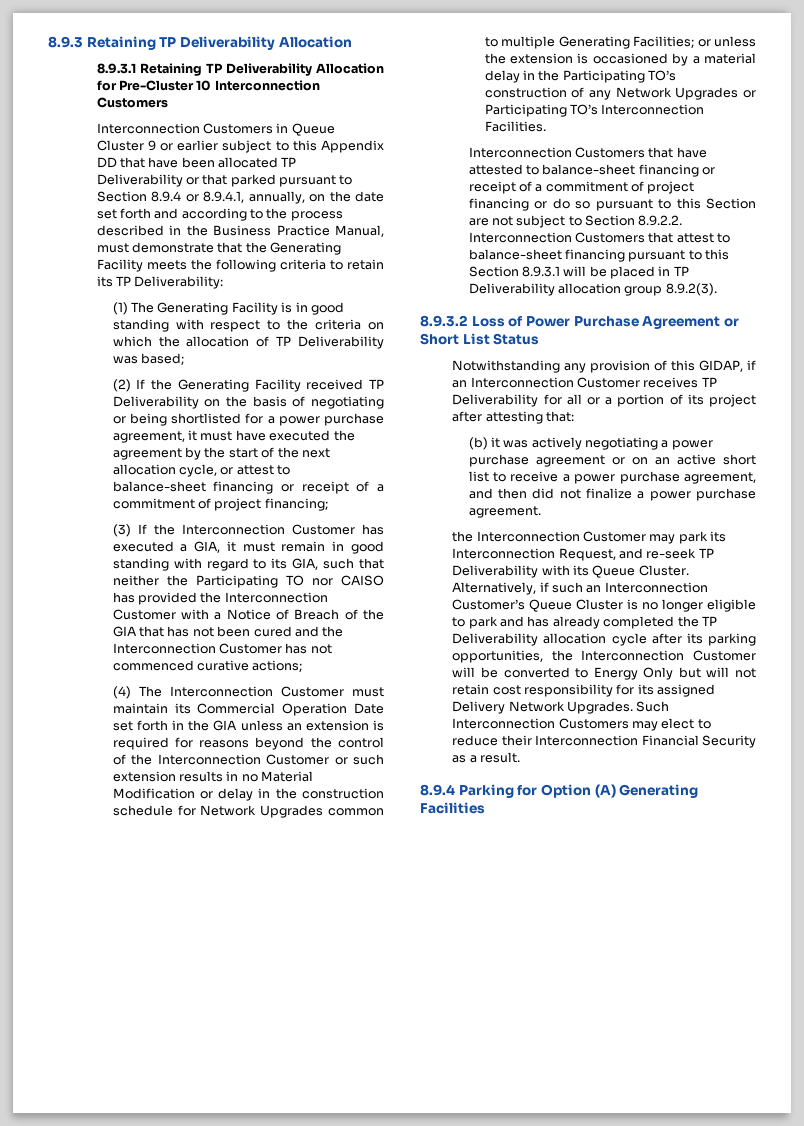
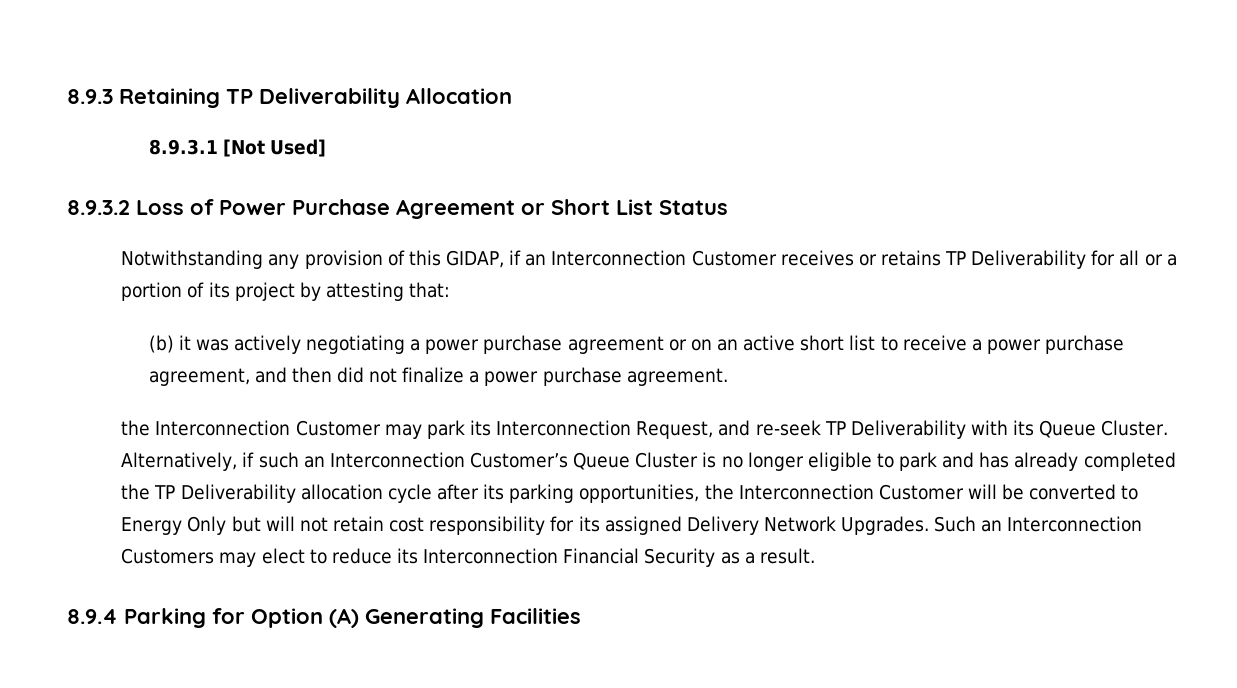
[139,63,384,76] [96,80,320,91] [96,97,168,108] [96,123,335,136] [96,140,384,153] [96,157,297,168] [96,174,353,187] [96,191,384,204] [96,208,343,221] [96,225,384,237] [96,242,342,255] [96,259,384,272] [96,276,224,289] [112,302,344,315] [112,319,384,332] [112,336,384,349] [112,353,185,365] [112,379,384,392] [112,396,384,409] [112,413,385,426] [112,430,355,443] [112,447,330,460] [112,464,291,477] [112,481,384,494] [112,498,328,511] [112,524,384,537] [112,541,384,554] [112,558,385,571] [112,575,385,588] [112,592,328,605] [112,609,385,620] [112,626,344,637] [112,643,332,654] [112,660,303,672] [112,686,385,699] [112,703,385,716] [112,720,384,731] [112,737,384,750] [112,754,384,765] [112,771,314,782] [112,788,384,801] [112,805,385,818] [484,36,756,49] [484,53,756,66] [484,70,677,83] [484,87,756,100] [484,104,705,117] [484,121,546,132] [468,147,707,158] [468,164,716,177] [468,181,695,194] [468,198,756,211] [468,215,683,228] [468,232,731,243] [468,249,730,262] [468,266,689,279] [468,283,717,296] Retaining TP Deliverability Allocation for Pre-Cluster 10 Interconnection Customers // Interconnection Customers in Queue Cluster 9 or earlier subject to this Appendix DD that have been allocated TP Deliverability or that parked pursuant to Section 8.9.4 or 8.9.4.1, annually, on the date set forth and according to the process described in the Business Practice Manual, must demonstrate that the Generating Facility meets the following criteria to retain its TP Deliverability: // (1) The Generating Facility is in good standing with respect to the criteria on which the allocation of TP Deliverability was based; // (2) If the Generating Facility received TP Deliverability on the basis of negotiating or being shortlisted for a power purchase agreement, it must have executed the agreement by the start of the next allocation cycle, or attest to balance-sheet financing or receipt of a commitment of project financing; // (3) If the Interconnection Customer has executed a GIA, it must remain in good standing with regard to its GIA, such that neither the Participating TO nor CAISO has provided the Interconnection Customer with a Notice of Breach of the GIA that has not been cured and the Interconnection Customer has not commenced curative actions; // (4) The Interconnection Customer must maintain its Commercial Operation Date set forth in the GIA unless an extension is required for reasons beyond the control of the Interconnection Customer or such extension results in no Material Modification or delay in the construction schedule for Network Upgrades common to multiple Generating Facilities; or unless the extension is occasioned by a material delay in the Participating TO’s construction of any Network Upgrades or Participating TO’s Interconnection Facilities. // Interconnection Customers that have attested to balance-sheet financing or receipt of a commitment of project financing or do so pursuant to this Section are not subject to Section 8.9.2.2. Interconnection Customers that attest to balance-sheet financing pursuant to this Section 8.9.3.1 will be placed in TP Deliverability allocation group 8.9.2(3). -> [222,139,326,157] [Not Used]
(699, 382) none -> [858,250,941,266] or retains
[452,411,483,422] after -> [299,282,321,301] by
(670, 706) none -> [981,520,1003,532] an
[501,735,532,746] their -> [397,548,419,564] its

